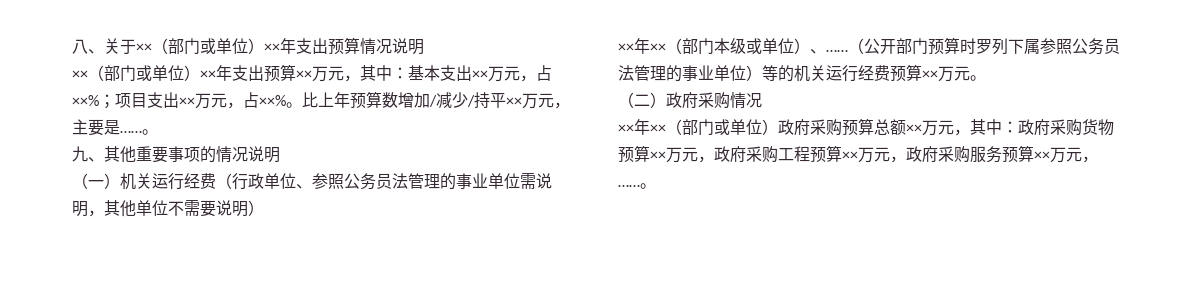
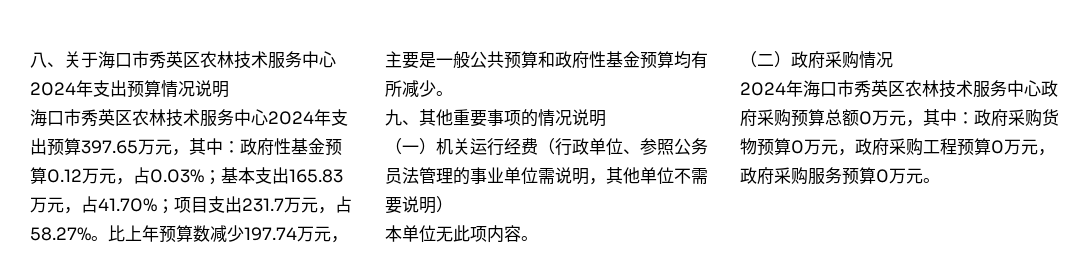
[136,38,280,54] ××（部门或单位）×× -> [98,51,336,69] [30,82,76,96] 海口市秀英区农林技术服务中心2024
[72,64,408,82] ××（部门或单位）××年支出预算××万元，其中： -> [30,109,348,127] [30,138,342,156] [30,167,221,185] 海口市秀英区农林技术服务中心2024年支出预算397.65万元，其中：政府性基金预算0.12万元，占0.03%；
[472,65,552,82] [72,95,99,106] ××万元，占××% -> [289,169,343,183] [30,196,157,214] 165.83万元，占41.70%
[179,92,286,109] ××万元，占××% -> [242,196,352,214] [30,227,91,241] 231.7万元，占58.27%
[398,92,570,109] [72,119,142,136] 增加/减少/持平××万元，主要是…… -> [210,225,348,243] [385,51,708,69] [385,80,436,97] 减少197.74万元，主要是一般公共预算和政府性基金预算均有所减少
[618,37,1120,55] [618,64,970,82] ××年××（部门本级或单位）、……（公开部门预算时罗列下属参照公务员法管理的事业单位）等的机关运行经费预算××万元 -> [385,225,521,243] 本单位无此项内容
[618,119,778,135] ××年××（部门或单位） -> [740,80,1041,98] 2024年海口市秀英区农林技术服务中心
[906,124,922,133] ×× -> [859,111,872,125] 0
[650,151,666,160] ×× -> [791,140,804,154] 0
[842,151,858,160] ×× -> [991,140,1004,154] 0
[1034,147,1098,163] [618,185,640,187] ××万元，…… -> [876,168,923,184] 0万元

